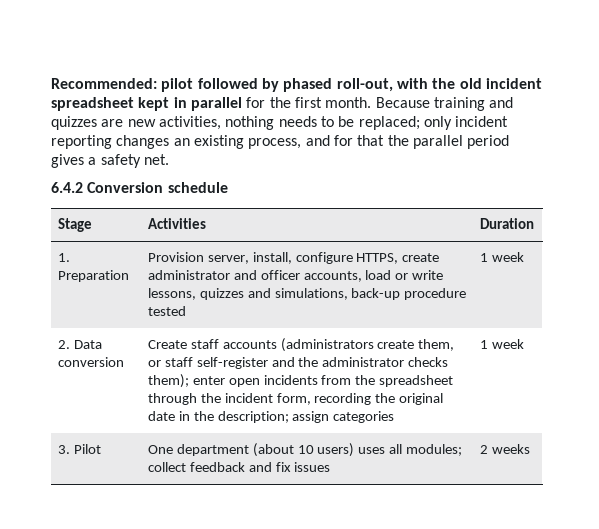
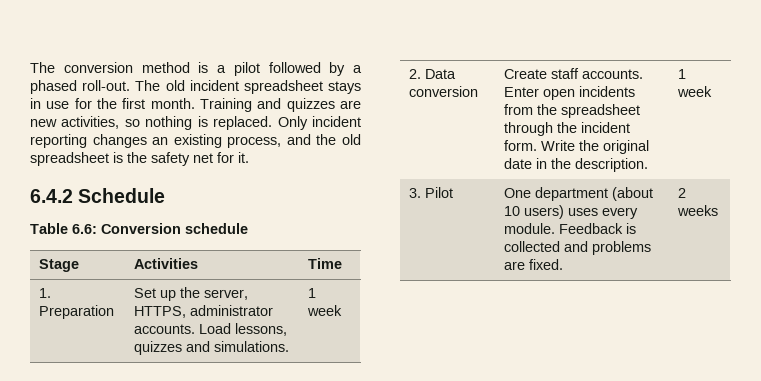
[51,78,542,92] [51,97,242,111] Recommended: pilot followed by phased roll-out, with the old incident spreadsheet kept in parallel -> [30,62,362,76] [30,80,361,94] [30,98,70,109] The conversion method is a pilot followed by a phased roll-out. The old incident spreadsheet stays in use
[375,97,485,111] Because training -> [200,98,252,112] Training
[225,116,452,130] nothing needs to be replaced; only -> [124,116,308,130] so nothing is replaced. Only
[333,135,510,149] [51,154,169,168] [51,182,83,193] for that the parallel period gives a safety net. // 6.4.2 -> [316,134,361,145] [30,152,249,166] [30,188,166,203] [30,223,97,234] the old spreadsheet is the safety net for it. // 6.4.2 Schedule // Table 6.6:
[479,218,534,229] Duration -> [308,258,343,269] Time
[147,252,440,264] [147,270,444,282] [147,288,467,300] [147,306,186,316] Provision server, install, configure HTTPS, create administrator and officer accounts, load or write lessons, quizzes and simulations, back-up procedure tested -> [134,287,249,301] [134,305,274,318] [134,323,288,336] [134,341,290,355] Set up the server, HTTPS, administrator accounts. Load lessons, quizzes and simulations.
[222,338,455,352] [147,357,449,369] [147,374,225,388] accounts (administrators create them, or staff self-register and the administrator checks them); enter -> [582,69,644,79] [504,87,540,97] accounts. Enter
[276,393,372,405] form, recording -> [504,140,576,151] form. Write
[217,411,395,423] description; assign categories -> [575,158,649,172] description.
[389,444,463,456] [147,462,331,472] all modules; collect feedback and fix issues -> [602,207,639,219] [504,223,637,234] [504,241,652,255] [504,259,564,270] every module. Feedback is collected and problems are fixed.

